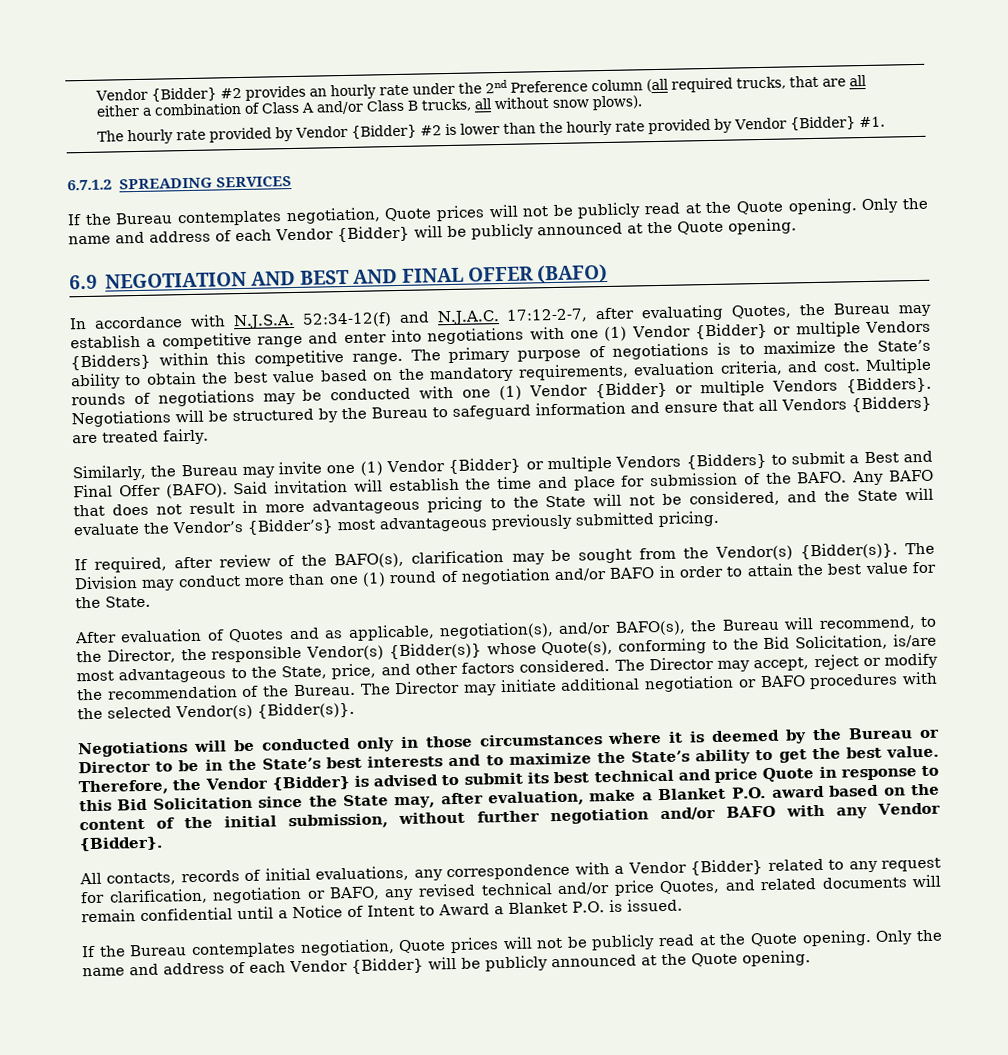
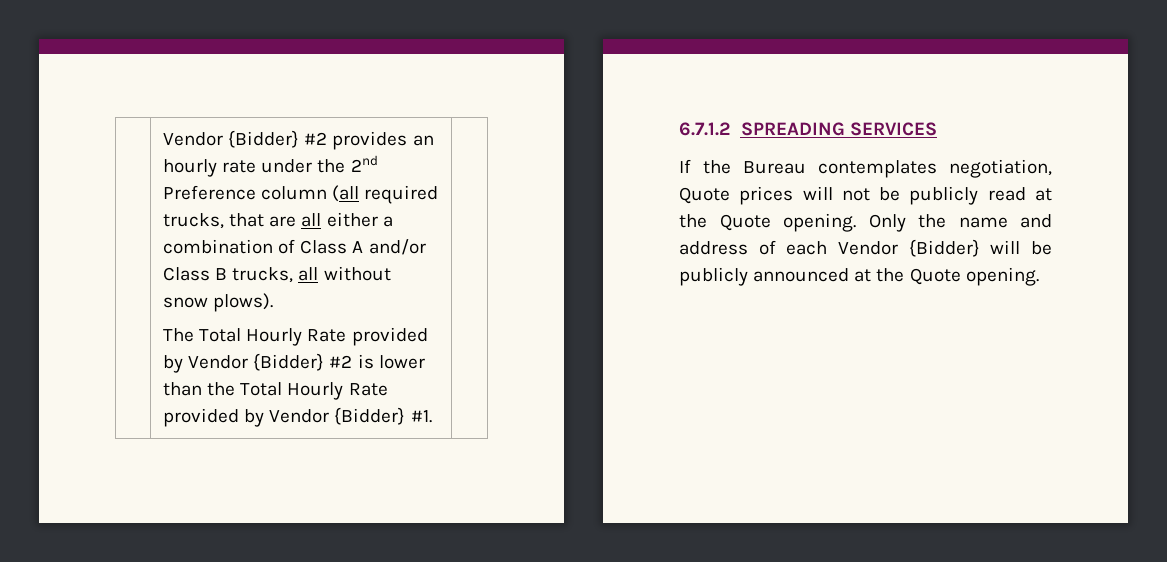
[126,129,206,145] hourly rate -> [199,328,347,346] Total Hourly Rate
[565,120,645,136] hourly rate -> [240,382,388,400] Total Hourly Rate
[69,263,609,290] [69,302,933,330] [70,320,932,350] [70,339,931,371] [70,357,932,390] [71,376,932,407] [71,395,932,428] [72,428,209,445] [72,450,933,482] [73,469,934,499] [73,487,935,517] [73,510,720,536] [74,542,936,573] [74,561,936,591] [75,595,151,609] [74,616,937,644] [76,633,938,664] [76,652,938,684] [77,671,938,701] [77,701,355,721] [78,727,940,758] [78,745,939,774] [78,765,939,796] [79,783,940,812] [79,802,942,831] [79,836,163,852] [79,857,942,886] [80,874,941,905] [81,898,683,923] [81,929,943,959] [82,950,811,977] // 6.9 NEGOTIATION AND BEST AND FINAL OFFER (BAFO) // In accordance with N.J.S.A. 52:34-12(f) and N.J.A.C. 17:12-2-7, after evaluating Quotes, the Bureau may establish a competitive range and enter into negotiations with one (1) Vendor {Bidder} or multiple Vendors {Bidders} within this competitive range. The primary purpose of negotiations is to maximize the State’s ability to obtain the best value based on the mandatory requirements, evaluation criteria, and cost. Multiple rounds of negotiations may be conducted with one (1) Vendor {Bidder} or multiple Vendors {Bidders}. Negotiations will be structured by the Bureau to safeguard information and ensure that all Vendors {Bidders} are treated fairly. // Similarly, the Bureau may invite one (1) Vendor {Bidder} or multiple Vendors {Bidders} to submit a Best and Final Offer (BAFO). Said invitation will establish the time and place for submission of the BAFO. Any BAFO that does not result in more advantageous pricing to the State will not be considered, and the State will evaluate the Vendor’s {Bidder’s} most advantageous previously submitted pricing. // If required, after review of the BAFO(s), clarification may be sought from the Vendor(s) {Bidder(s)}. The Division may conduct more than one (1) round of negotiation and/or BAFO in order to attain the best value for the State. // After evaluation of Quotes and as applicable, negotiation(s), and/or BAFO(s), the Bureau will recommend, to the Director, the responsible Vendor(s) {Bidder(s)} whose Quote(s), conforming to the Bid Solicitation, is/are most advantageous to the State, price, and other factors considered. The Director may accept, reject or modify the recommendation of the Bureau. The Director may initiate additional negotiation or BAFO procedures with the selected Vendor(s) {Bidder(s)}. // Negotiations will be conducted only in those circumstances where it is deemed by the Bureau or Director to be in the State’s best interests and to maximize the State’s ability to get the best value. Therefore, the Vendor {Bidder} is advised to submit its best technical and price Quote in response to this Bid Solicitation since the State may, after evaluation, make a Blanket P.O. award based on the content of the initial submission, without further negotiation and/or BAFO with any Vendor {Bidder}. // All contacts, records of initial evaluations, any correspondence with a Vendor {Bidder} related to any request for clarification, negotiation or BAFO, any revised technical and/or price Quotes, and related documents will remain confidential until a Notice of Intent to Award a Blanket P.O. is issued. // If the Bureau contemplates negotiation, Quote prices will not be publicly read at the Quote opening. Only the name and address of each Vendor {Bidder} will be publicly announced at the Quote opening. -> (1039, 276) none

